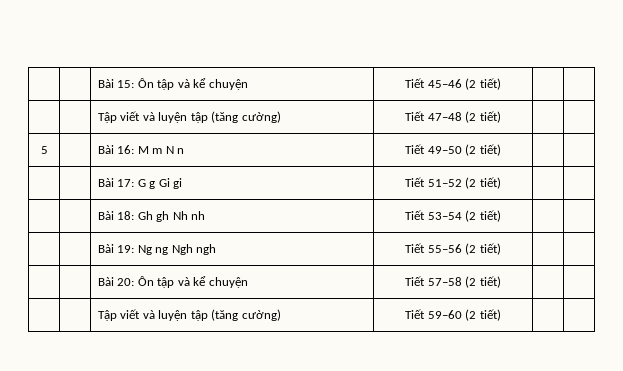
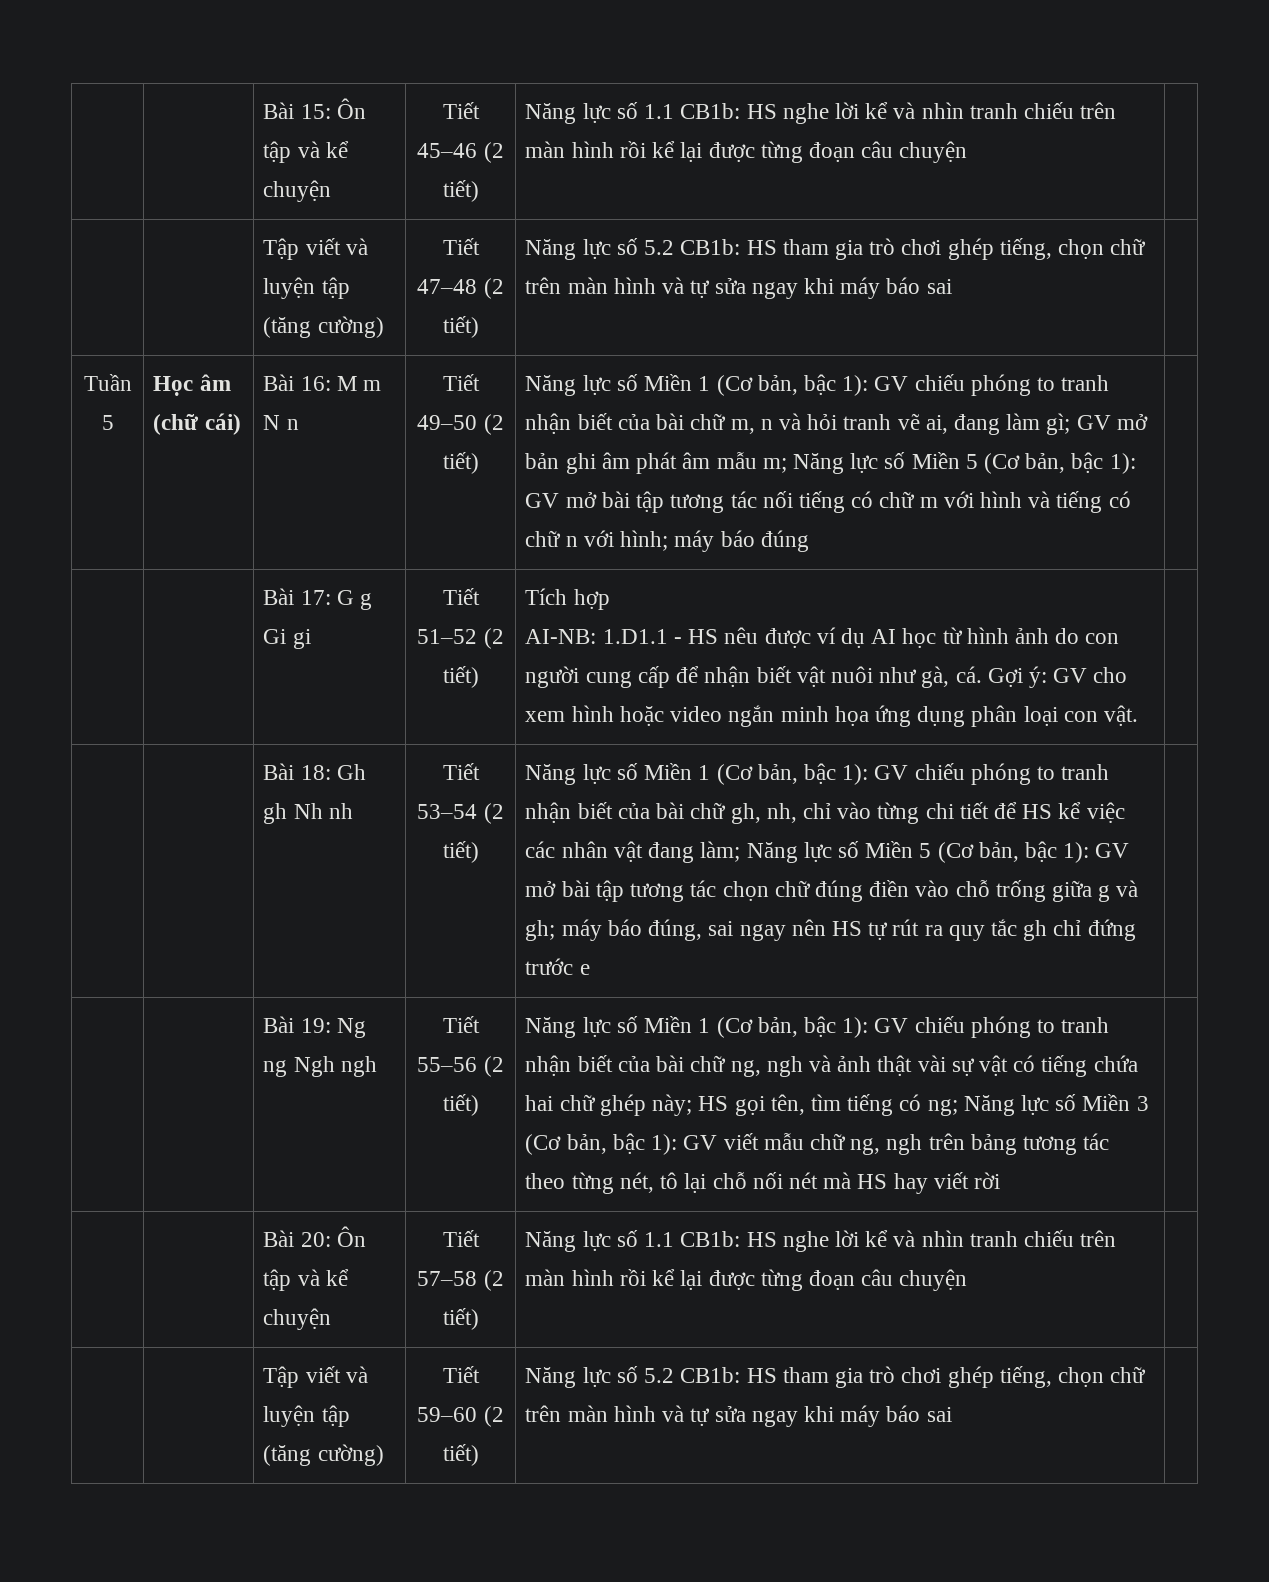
(501, 84) none -> [525,102,1117,124] [525,141,968,163] Năng lực số 1.1 CB1b: HS nghe lời kể và nhìn tranh chiếu trên màn hình rồi kể lại được từng đoạn câu chuyện
[40,146,48,154] | // 5 | -> [525,238,1147,260] [525,277,952,299] [83,374,132,391] [101,415,114,430] [153,374,231,396] [153,413,241,435] Năng lực số 5.2 CB1b: HS tham gia trò chơi ghép tiếng, chọn chữ trên màn hình và tự sửa ngay khi máy báo sai | // Tuần 5 | Học âm (chữ cái)
(501, 150) none -> [525,374,1110,396] [525,413,1148,435] [525,452,1136,474] [525,491,1131,513] [525,530,809,552] Năng lực số Miền 1 (Cơ bản, bậc 1): GV chiếu phóng to tranh nhận biết của bài chữ m, n và hỏi tranh vẽ ai, đang làm gì; GV mở bản ghi âm phát âm mẫu m; Năng lực số Miền 5 (Cơ bản, bậc 1): GV mở bài tập tương tác nối tiếng có chữ m với hình và tiếng có chữ n với hình; máy báo đúng
(501, 183) none -> [525,588,610,610] [525,627,1120,648] [525,666,1128,688] [525,705,1139,727] Tích hợp // AI-NB: 1.D1.1 - HS nêu được ví dụ AI học từ hình ảnh do con người cung cấp để nhận biết vật nuôi như gà, cá. Gợi ý: GV cho xem hình hoặc video ngắn minh họa ứng dụng phân loại con vật.
(501, 216) none -> [525,763,1110,785] [525,802,1125,824] [525,841,1130,863] [525,880,1139,902] [525,919,1136,941] [525,958,590,975] Năng lực số Miền 1 (Cơ bản, bậc 1): GV chiếu phóng to tranh nhận biết của bài chữ gh, nh, chỉ vào từng chi tiết để HS kể việc các nhân vật đang làm; Năng lực số Miền 5 (Cơ bản, bậc 1): GV mở bài tập tương tác chọn chữ đúng điền vào chỗ trống giữa g và gh; máy báo đúng, sai ngay nên HS tự rút ra quy tắc gh chỉ đứng trước e
(501, 249) none -> [525,1016,1110,1038] [525,1055,1138,1077] [525,1094,1149,1116] [525,1133,1110,1155] [525,1172,1001,1194] Năng lực số Miền 1 (Cơ bản, bậc 1): GV chiếu phóng to tranh nhận biết của bài chữ ng, ngh và ảnh thật vài sự vật có tiếng chứa hai chữ ghép này; HS gọi tên, tìm tiếng có ng; Năng lực số Miền 3 (Cơ bản, bậc 1): GV viết mẫu chữ ng, ngh trên bảng tương tác theo từng nét, tô lại chỗ nối nét mà HS hay viết rời
(501, 282) none -> [525,1230,1117,1252] [525,1269,968,1291] Năng lực số 1.1 CB1b: HS nghe lời kể và nhìn tranh chiếu trên màn hình rồi kể lại được từng đoạn câu chuyện
(501, 315) none -> [525,1366,1147,1388] [525,1405,952,1427] Năng lực số 5.2 CB1b: HS tham gia trò chơi ghép tiếng, chọn chữ trên màn hình và tự sửa ngay khi máy báo sai

